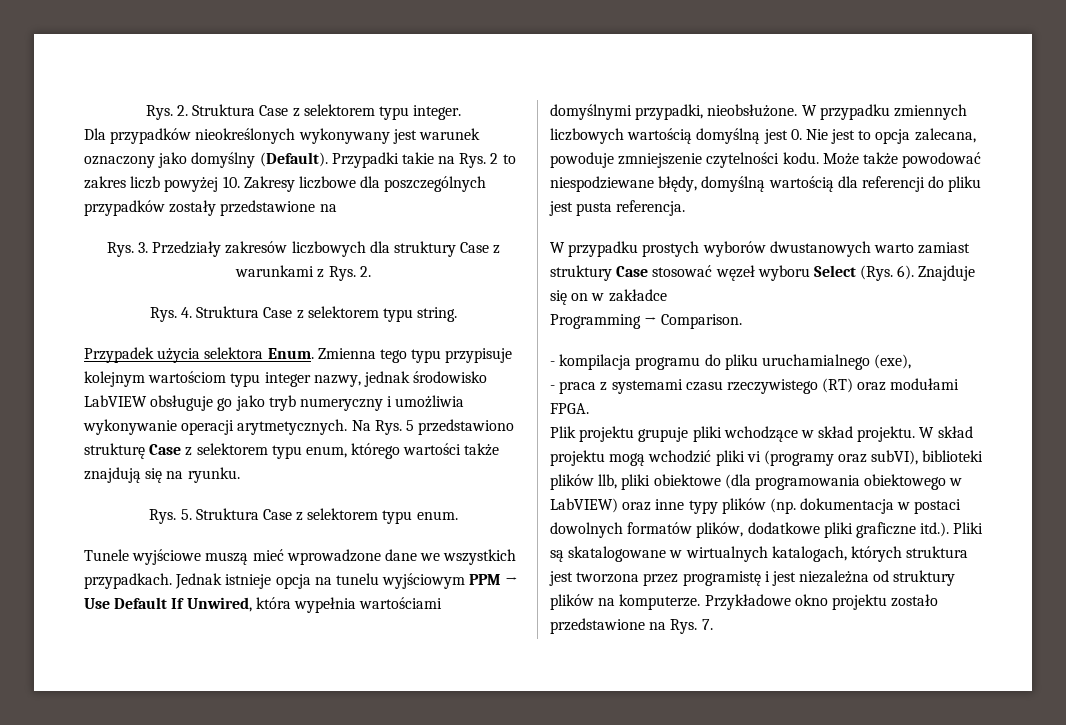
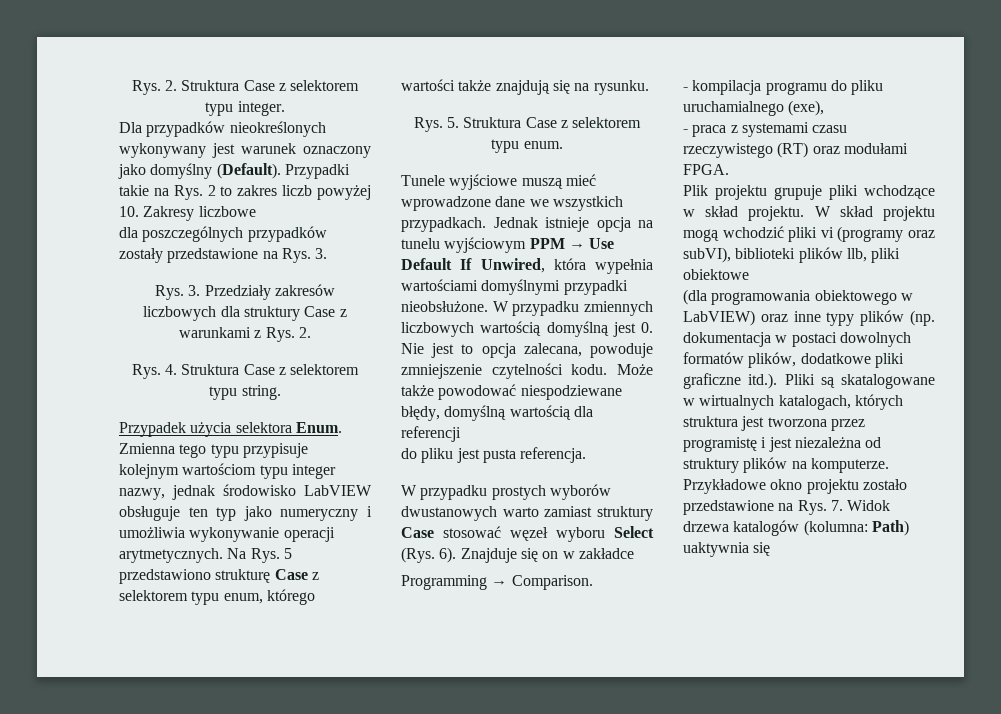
(356, 182) none -> (256, 211) //
(337, 208) none -> [281,248,328,263] Rys. 3.
[217,395,296,411] go jako tryb -> [188,506,272,521] ten typ jako
[187,467,240,483] ryunku. -> [593,80,649,95] rysunku.
[635,104,704,120] przypadki, -> [563,280,628,295] przypadki
(925, 184) none -> (461, 434) //
(721, 480) none -> (749, 274) //
(713, 624) none -> [847,500,891,511] [683,520,909,536] [683,542,771,557] Widok drzewa katalogów (kolumna: Path) uaktywnia się

